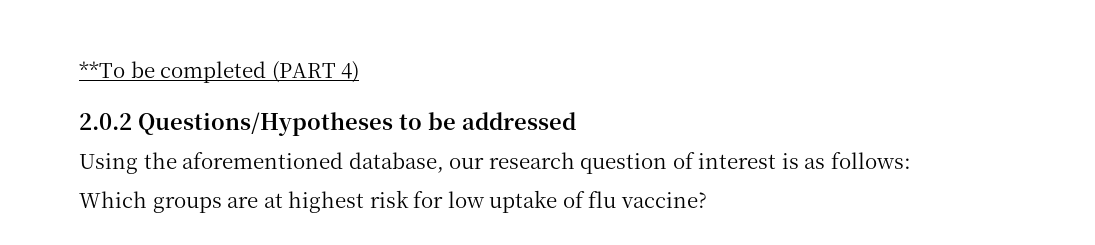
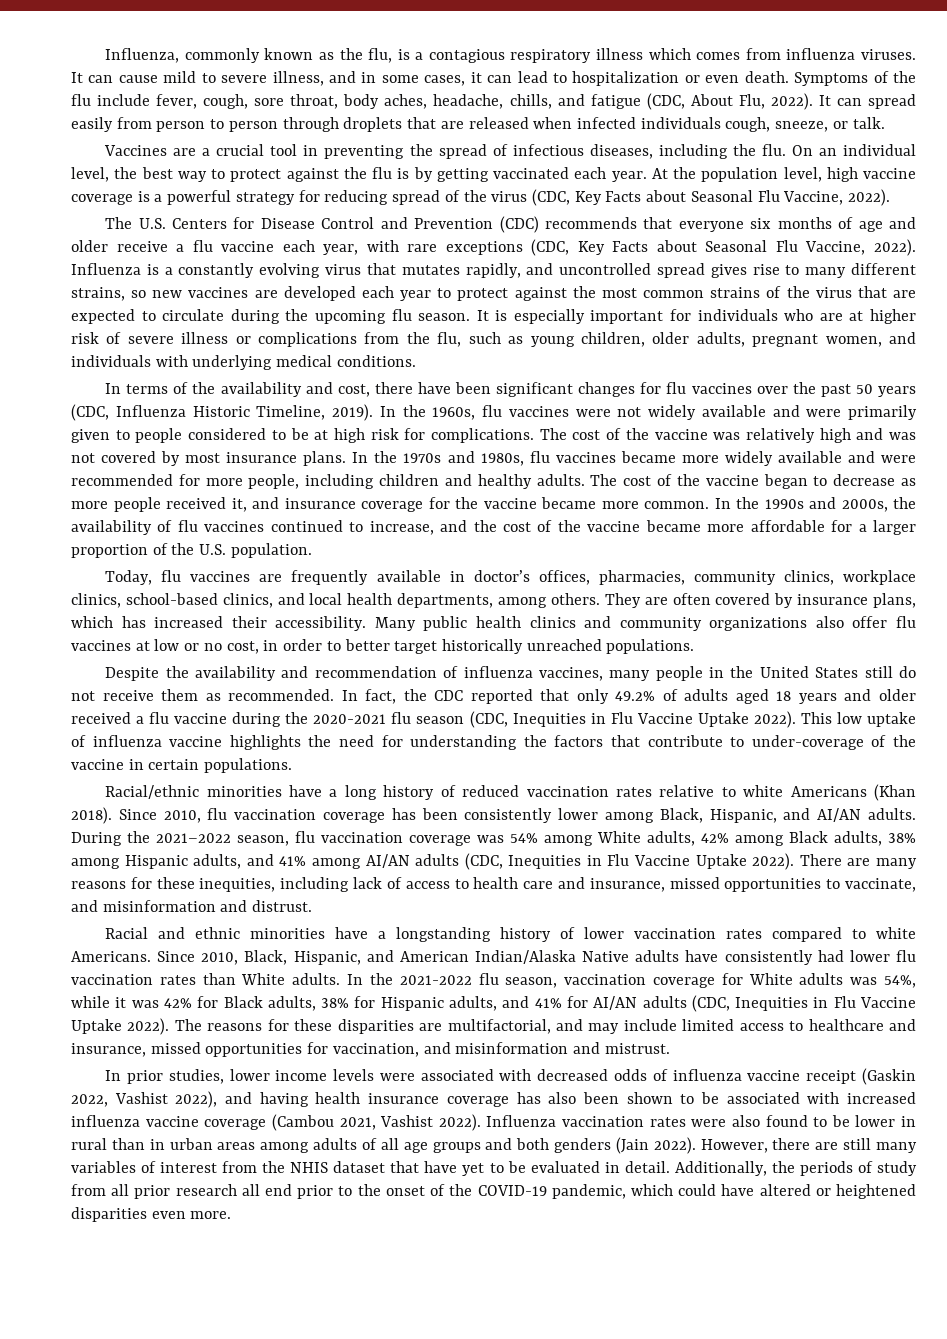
[79,61,360,83] [79,112,576,136] [79,152,911,174] [79,190,707,213] **To be completed (PART 4) // 2.0.2 Questions/Hypotheses to be addressed // Using the aforementioned database, our research question of interest is as follows: // Which groups are at highest risk for low uptake of flu vaccine? -> [105,48,916,63] [71,71,917,86] [71,93,916,110] [71,117,885,132] [104,144,916,159] [71,167,916,182] [71,189,891,206] [105,216,916,233] [71,239,916,256] [71,263,916,278] [71,286,916,301] [71,309,917,324] [71,332,916,347] [71,355,416,370] [105,382,916,397] [71,404,917,421] [71,428,917,443] [71,451,916,466] [71,474,917,489] [71,497,916,512] [71,520,917,535] [71,543,312,558] [105,570,916,585] [71,593,917,608] [71,616,916,631] [71,639,695,654] [105,666,916,681] [71,689,916,704] [71,711,916,728] [71,735,917,750] [71,758,293,773] [105,784,916,801] [71,807,916,824] [71,831,916,846] [71,853,918,870] [71,877,916,892] [71,900,313,912] [105,927,916,942] [71,950,916,965] [71,973,916,988] [71,995,916,1012] [71,1018,916,1035] [71,1042,670,1057] [105,1068,917,1085] [71,1091,916,1108] [71,1114,916,1131] [71,1137,918,1154] [71,1161,918,1176] [71,1184,917,1199] [71,1207,232,1222] Influenza, commonly known as the flu, is a contagious respiratory illness which comes from influenza viruses. It can cause mild to severe illness, and in some cases, it can lead to hospitalization or even death. Symptoms of the flu include fever, cough, sore throat, body aches, headache, chills, and fatigue (CDC, About Flu, 2022). It can spread easily from person to person through droplets that are released when infected individuals cough, sneeze, or talk. // Vaccines are a crucial tool in preventing the spread of infectious diseases, including the flu. On an individual level, the best way to protect against the flu is by getting vaccinated each year. At the population level, high vaccine coverage is a powerful strategy for reducing spread of the virus (CDC, Key Facts about Seasonal Flu Vaccine, 2022). // The U.S. Centers for Disease Control and Prevention (CDC) recommends that everyone six months of age and older receive a flu vaccine each year, with rare exceptions (CDC, Key Facts about Seasonal Flu Vaccine, 2022). Influenza is a constantly evolving virus that mutates rapidly, and uncontrolled spread gives rise to many different strains, so new vaccines are developed each year to protect against the most common strains of the virus that are expected to circulate during the upcoming flu season. It is especially important for individuals who are at higher risk of severe illness or complications from the flu, such as young children, older adults, pregnant women, and individuals with underlying medical conditions. // In terms of the availability and cost, there have been significant changes for flu vaccines over the past 50 years (CDC, Influenza Historic Timeline, 2019). In the 1960s, flu vaccines were not widely available and were primarily given to people considered to be at high risk for complications. The cost of the vaccine was relatively high and was not covered by most insurance plans. In the 1970s and 1980s, flu vaccines became more widely available and were recommended for more people, including children and healthy adults. The cost of the vaccine began to decrease as more people received it, and insurance coverage for the vaccine became more common. In the 1990s and 2000s, the availability of flu vaccines continued to increase, and the cost of the vaccine became more affordable for a larger proportion of the U.S. population. // Today, flu vaccines are frequently available in doctor’s offices, pharmacies, community clinics, workplace clinics, school-based clinics, and local health departments, among others. They are often covered by insurance plans, which has increased their accessibility. Many public health clinics and community organizations also offer flu vaccines at low or no cost, in order to better target historically unreached populations. // Despite the availability and recommendation of influenza vaccines, many people in the United States still do not receive them as recommended. In fact, the CDC reported that only 49.2% of adults aged 18 years and older received a flu vaccine during the 2020-2021 flu season (CDC, Inequities in Flu Vaccine Uptake 2022). This low uptake of influenza vaccine highlights the need for understanding the factors that contribute to under-coverage of the vaccine in certain populations. // Racial/ethnic minorities have a long history of reduced vaccination rates relative to white Americans (Khan 2018). Since 2010, flu vaccination coverage has been consistently lower among Black, Hispanic, and AI/AN adults. During the 2021–2022 season, flu vaccination coverage was 54% among White adults, 42% among Black adults, 38% among Hispanic adults, and 41% among AI/AN adults (CDC, Inequities in Flu Vaccine Uptake 2022). There are many reasons for these inequities, including lack of access to health care and insurance, missed opportunities to vaccinate, and misinformation and distrust. // Racial and ethnic minorities have a longstanding history of lower vaccination rates compared to white Americans. Since 2010, Black, Hispanic, and American Indian/Alaska Native adults have consistently had lower flu vaccination rates than White adults. In the 2021-2022 flu season, vaccination coverage for White adults was 54%, while it was 42% for Black adults, 38% for Hispanic adults, and 41% for AI/AN adults (CDC, Inequities in Flu Vaccine Uptake 2022). The reasons for these disparities are multifactorial, and may include limited access to healthcare and insurance, missed opportunities for vaccination, and misinformation and mistrust. // In prior studies, lower income levels were associated with decreased odds of influenza vaccine receipt (Gaskin 2022, Vashist 2022), and having health insurance coverage has also been shown to be associated with increased influenza vaccine coverage (Cambou 2021, Vashist 2022). Influenza vaccination rates were also found to be lower in rural than in urban areas among adults of all age groups and both genders (Jain 2022). However, there are still many variables of interest from the NHIS dataset that have yet to be evaluated in detail. Additionally, the periods of study from all prior research all end prior to the onset of the COVID-19 pandemic, which could have altered or heightened disparities even more.

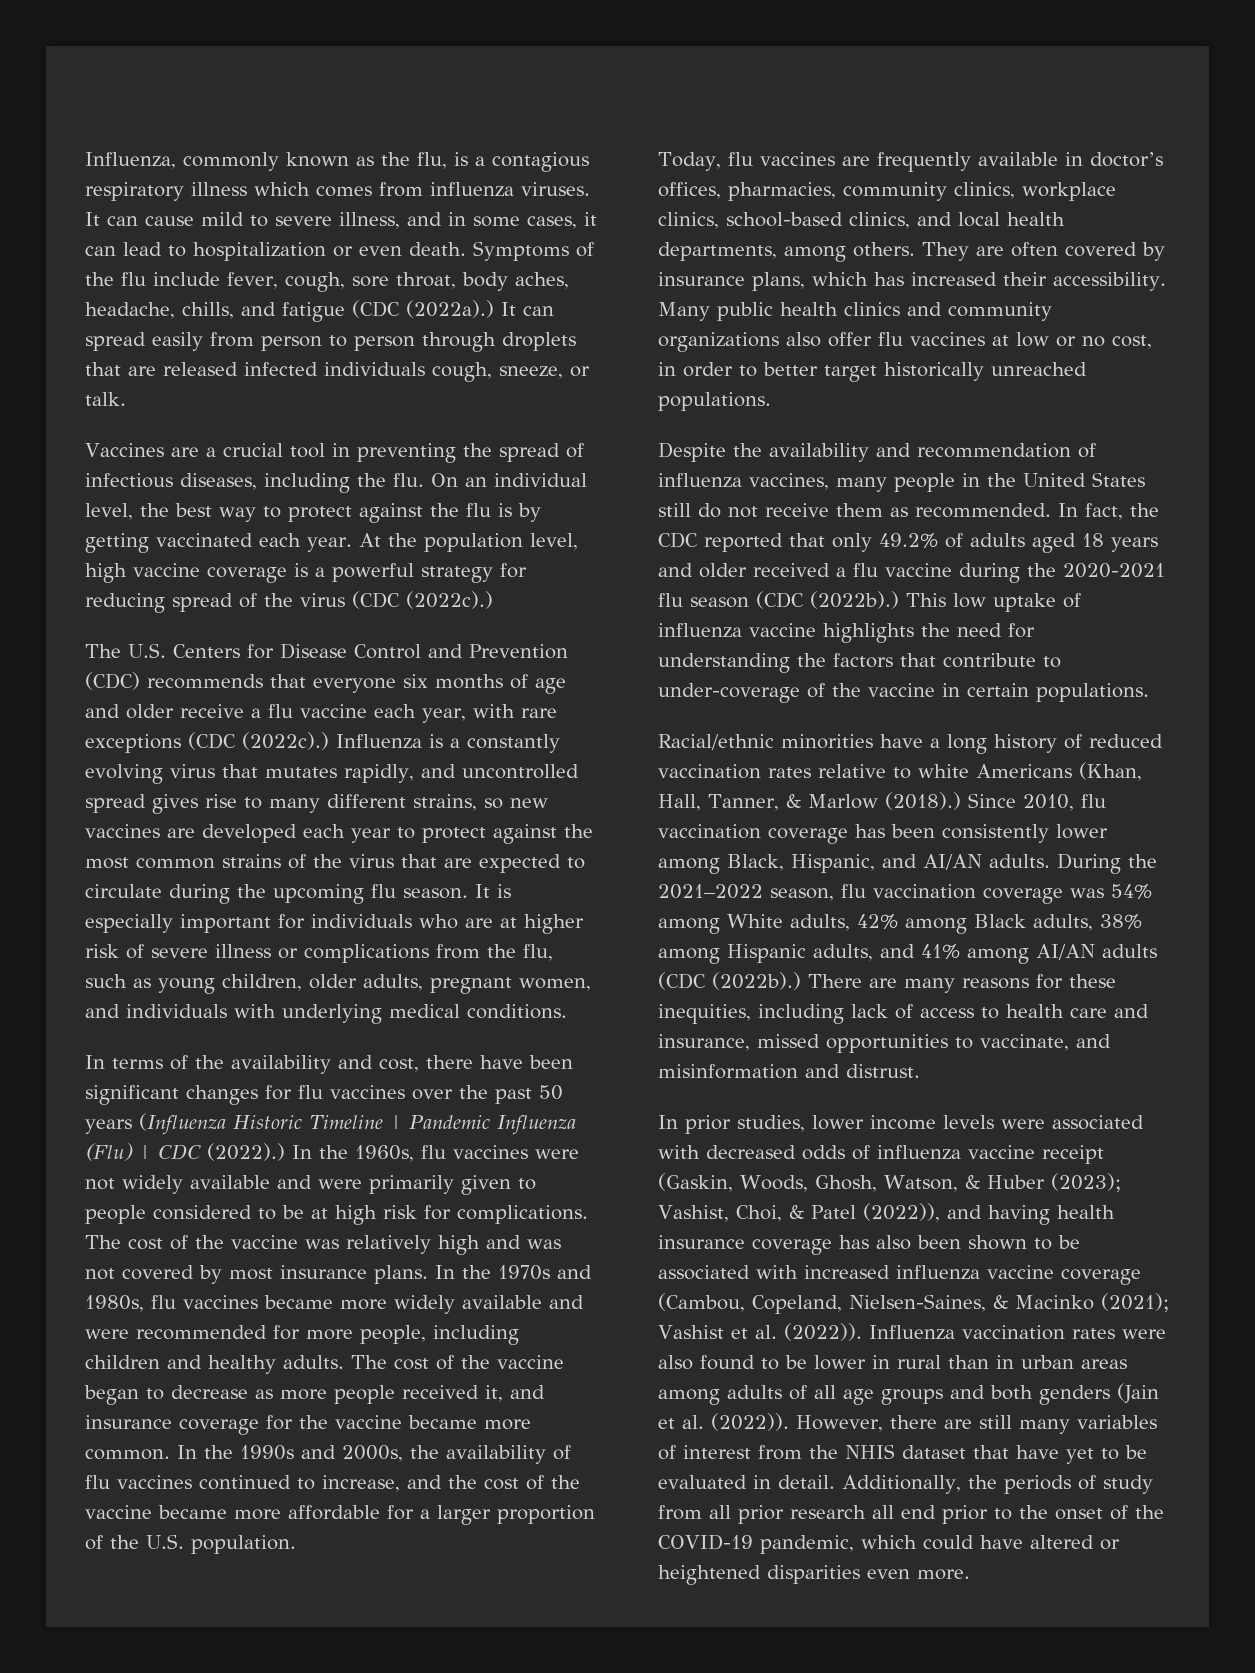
[646,93,813,110] (CDC, About Flu, 2022). -> [352,300,494,318] (CDC (2022a).)
[533,117,573,129] when -> (238, 369) none
[531,189,891,206] (CDC, Key Facts about Seasonal Flu Vaccine, 2022). -> [352,591,493,609] (CDC (2022c).)
[531,239,916,256] (CDC, Key Facts about Seasonal Flu Vaccine, 2022). -> [188,732,329,750] (CDC (2022c).)
[71,404,373,421] (CDC, Influenza Historic Timeline, 2019). -> [139,1113,576,1135] [85,1143,285,1161] (Influenza Historic Timeline | Pandemic Influenza (Flu) | CDC (2022).)
[469,711,796,728] (CDC, Inequities in Flu Vaccine Uptake 2022). -> [756,591,899,609] (CDC (2022b).)
[874,784,916,801] [71,807,112,824] (Khan 2018). -> [1079,762,1142,781] [658,792,961,811] (Khan, Hall, Tanner, & Marlow (2018).)
[464,853,795,870] (CDC, Inequities in Flu Vaccine Uptake 2022). -> [658,972,801,990] (CDC (2022b).)
[105,927,916,942] [71,950,916,965] [71,973,916,988] [71,995,916,1012] [71,1018,916,1035] [71,1042,670,1057] // Racial and ethnic minorities have a longstanding history of lower vaccination rates compared to white Americans. Since 2010, Black, Hispanic, and American Indian/Alaska Native adults have consistently had lower flu vaccination rates than White adults. In the 2021-2022 flu season, vaccination coverage for White adults was 54%, while it was 42% for Black adults, 38% for Hispanic adults, and 41% for AI/AN adults (CDC, Inequities in Flu Vaccine Uptake 2022). The reasons for these disparities are multifactorial, and may include limited access to healthcare and insurance, missed opportunities for vaccination, and misinformation and mistrust. -> (920, 1071) none
[862,1068,917,1085] [71,1091,218,1108] (Gaskin 2022, Vashist 2022), -> [658,1173,1121,1192] [658,1203,940,1222] (Gaskin, Woods, Ghosh, Watson, & Huber (2023); Vashist, Choi, & Patel (2022)),
[271,1114,481,1131] (Cambou 2021, Vashist 2022). -> [658,1293,1169,1314] [658,1323,862,1341] (Cambou, Copeland, Nielsen-Saines, & Macinko (2021); Vashist et al. (2022)).
[653,1137,696,1154] 2022). -> [658,1413,789,1431] et al. (2022)).

